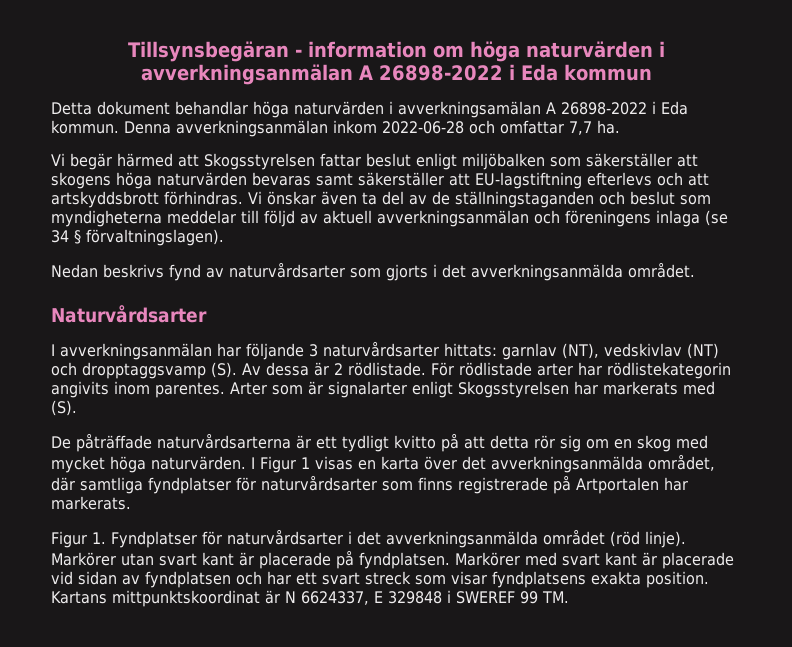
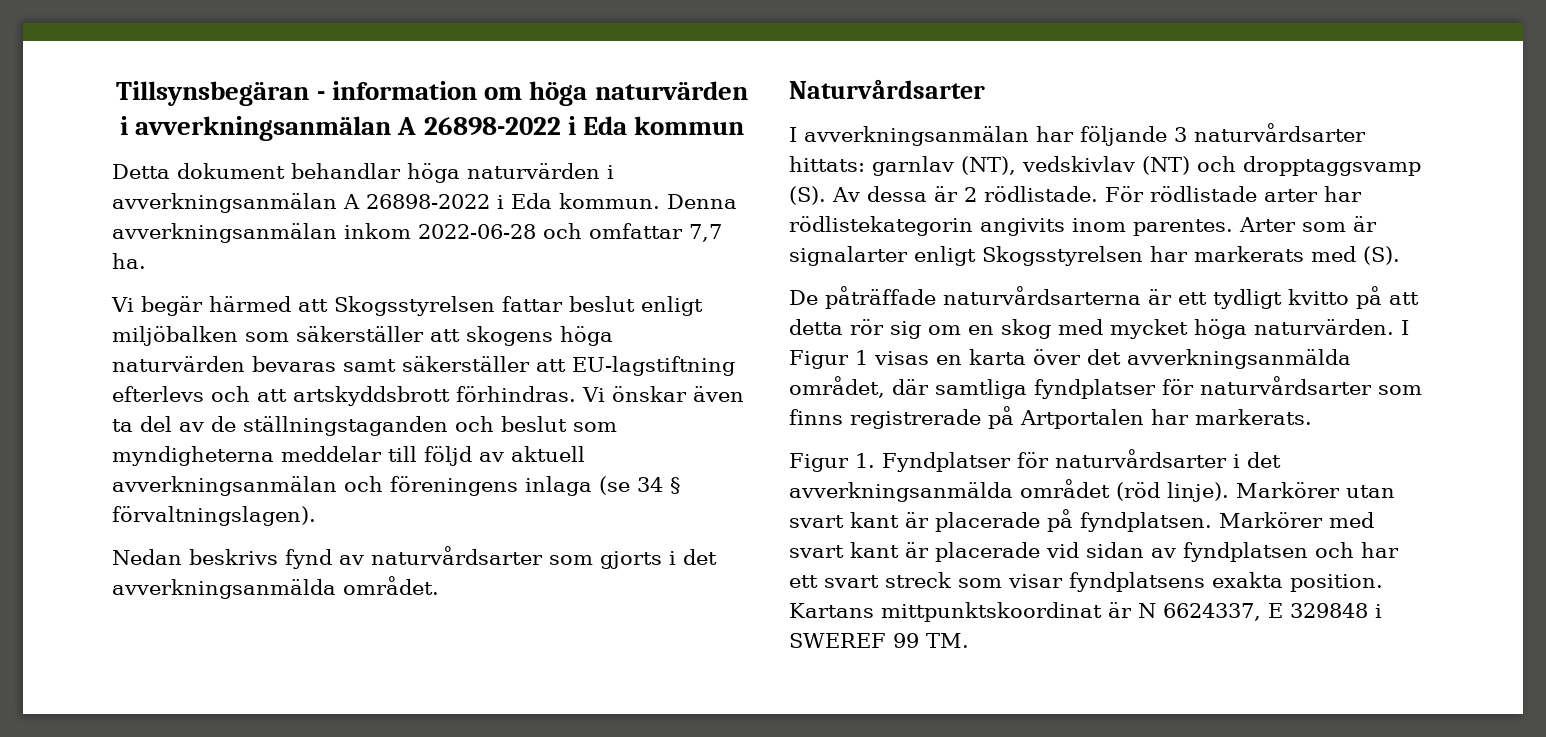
[398,101,541,118] avverkningsamälan -> [112,193,337,213] avverkningsanmälan

